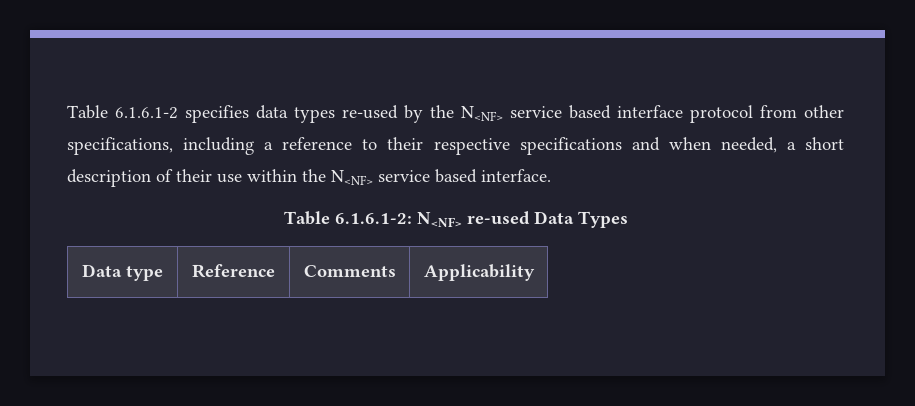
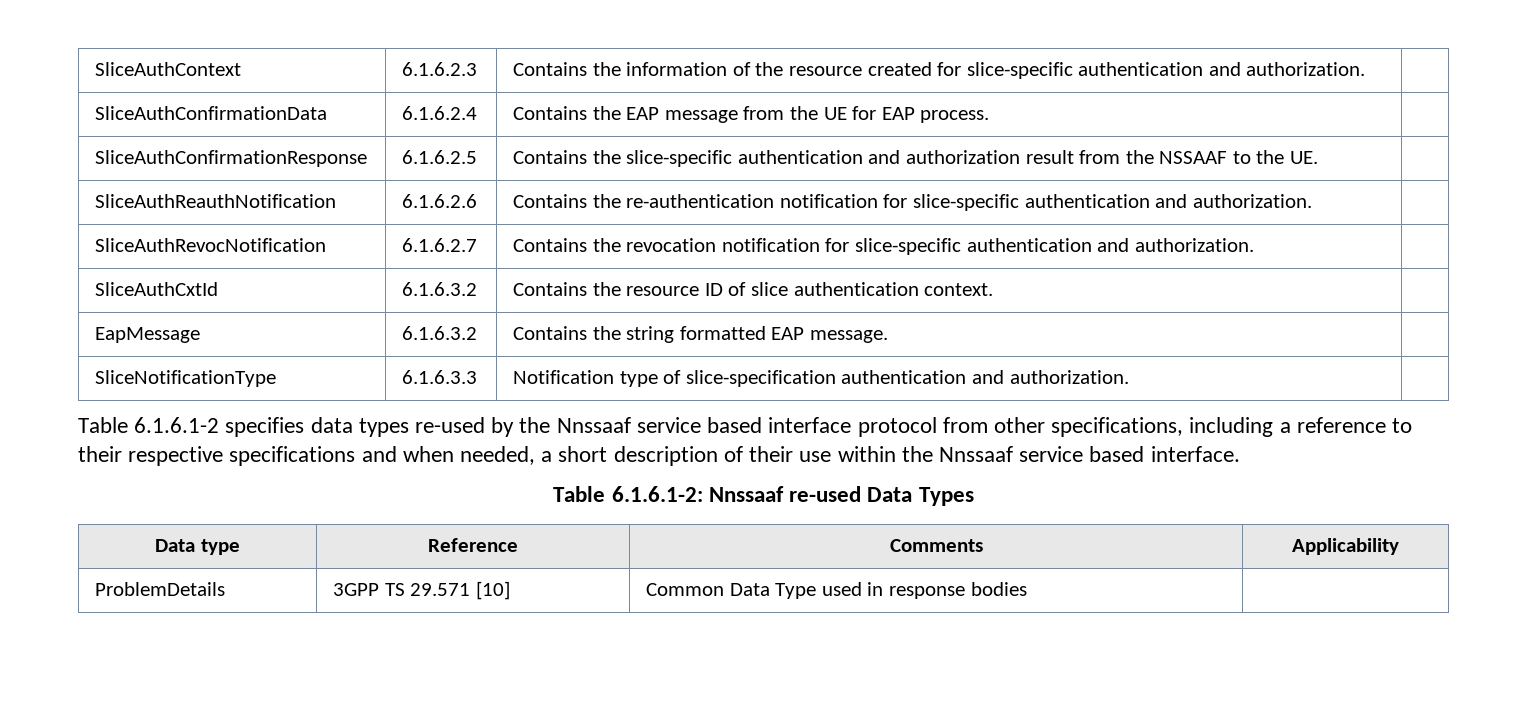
(67, 112) none -> [95,62,242,76] [402,62,478,76] [513,62,1366,79] [95,106,328,120] [402,106,478,120] [513,106,990,123] [95,150,368,167] [402,150,478,164] [513,150,1318,167] [95,194,337,208] [402,194,478,208] [513,194,1312,211] [95,238,327,252] [402,238,478,252] [513,238,1254,255] [95,282,219,296] [402,282,478,296] [513,282,994,296] [95,327,201,343] [402,326,478,340] [513,326,888,343] [95,370,277,387] [402,370,478,384] [513,370,1129,387] SliceAuthContext | 6.1.6.2.3 | Contains the information of the resource created for slice-specific authentication and authorization. | // SliceAuthConfirmationData | 6.1.6.2.4 | Contains the EAP message from the UE for EAP process. | // SliceAuthConfirmationResponse | 6.1.6.2.5 | Contains the slice-specific authentication and authorization result from the NSSAAF to the UE. | // SliceAuthReauthNotification | 6.1.6.2.6 | Contains the re-authentication notification for slice-specific authentication and authorization. | // SliceAuthRevocNotification | 6.1.6.2.7 | Contains the revocation notification for slice-specific authentication and authorization. | // SliceAuthCxtId | 6.1.6.3.2 | Contains the resource ID of slice authentication context. | // EapMessage | 6.1.6.3.2 | Contains the string formatted EAP message. | // SliceNotificationType | 6.1.6.3.3 | Notification type of slice-specification authentication and authorization. | //
[461,106,503,121] N<NF> -> [556,417,631,433] Nnssaaf
[331,170,373,185] N<NF> -> [938,446,1013,462] Nnssaaf
[416,212,462,227] N<NF> -> [708,486,784,502] Nnssaaf
(535, 272) none -> [95,582,226,596] [333,581,510,600] [646,582,1027,599] // ProblemDetails | 3GPP TS 29.571 [10] | Common Data Type used in response bodies |

